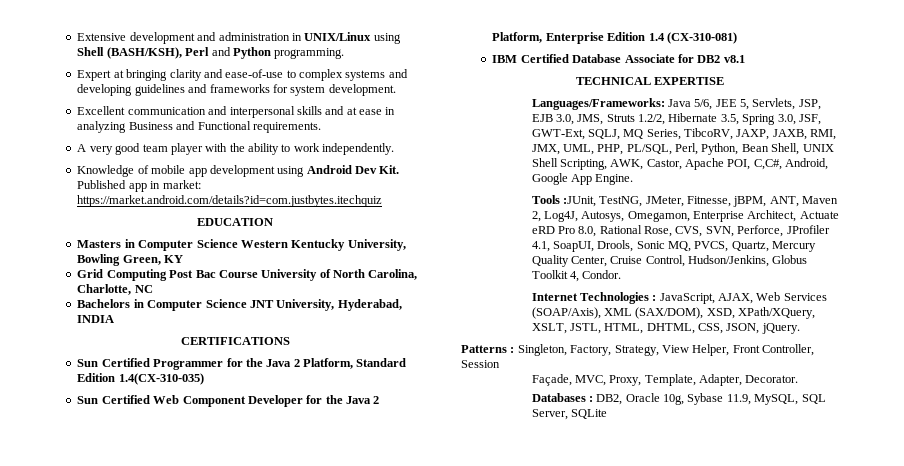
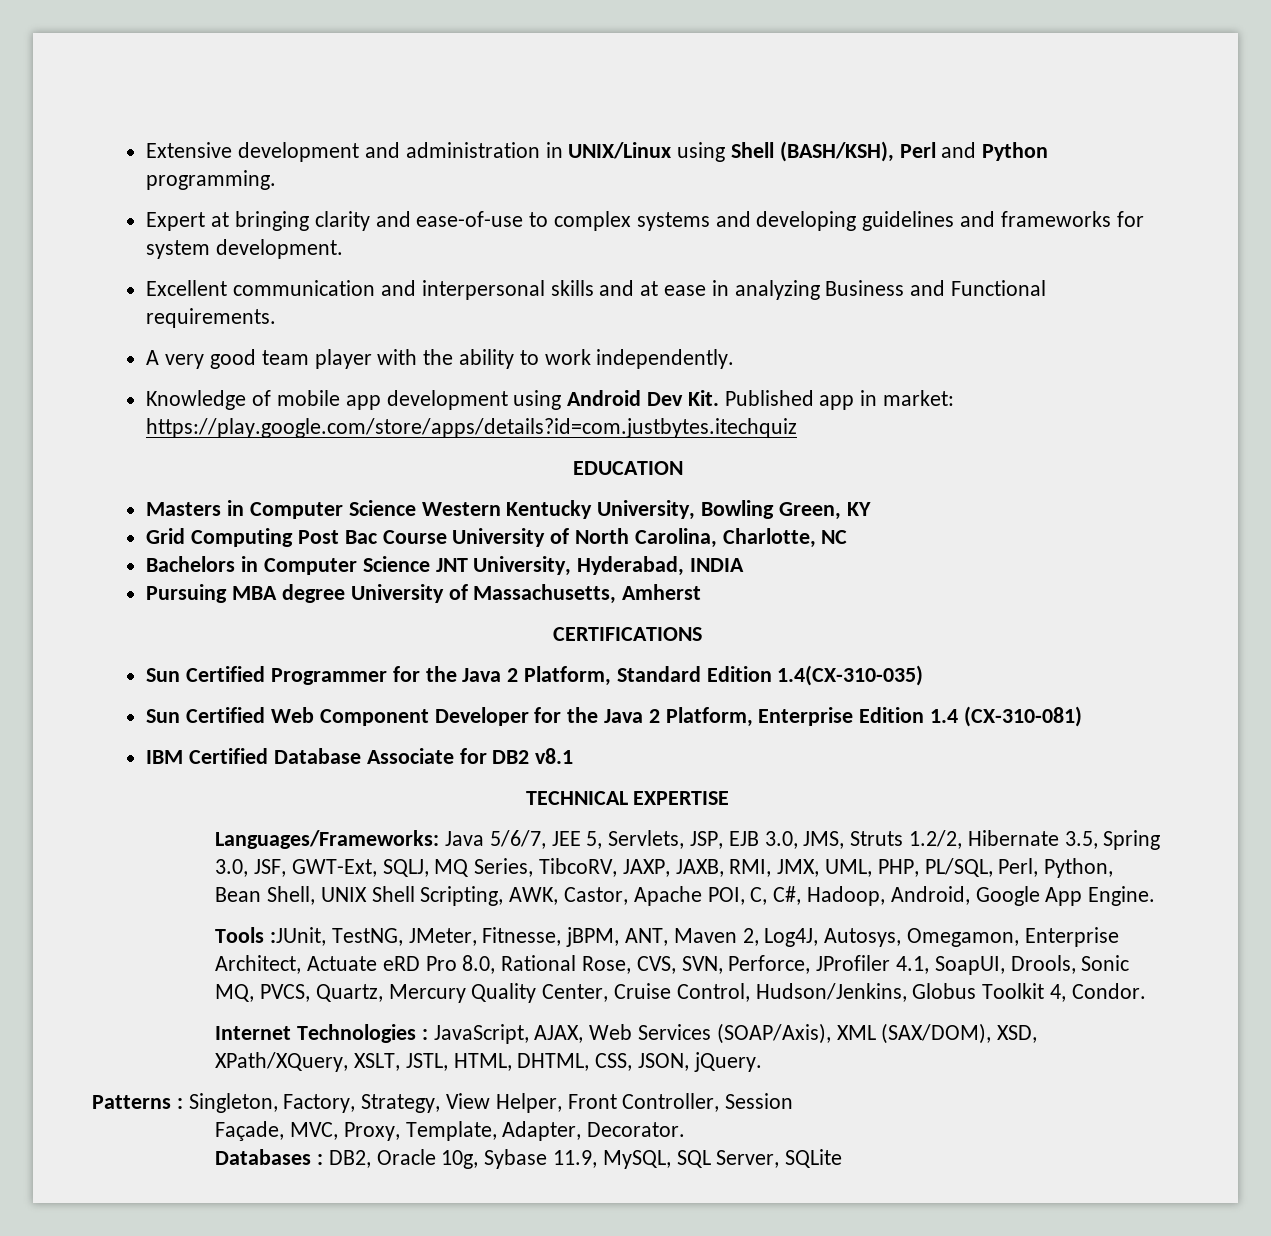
[77,195,383,207] https://market.android.com/details?id=com.justbytes.itechquiz -> [146,418,798,438] https://play.google.com/store/apps/details?id=com.justbytes.itechquiz
(115, 319) none -> [146,584,702,604] // Pursuing MBA degree University of Massachusetts, Amherst
[694,99,713,110] 5/6, -> [489,830,546,849] 5/6/7,
[753,159,782,170] C,C#, -> [750,886,885,906] C, C#, Hadoop,

